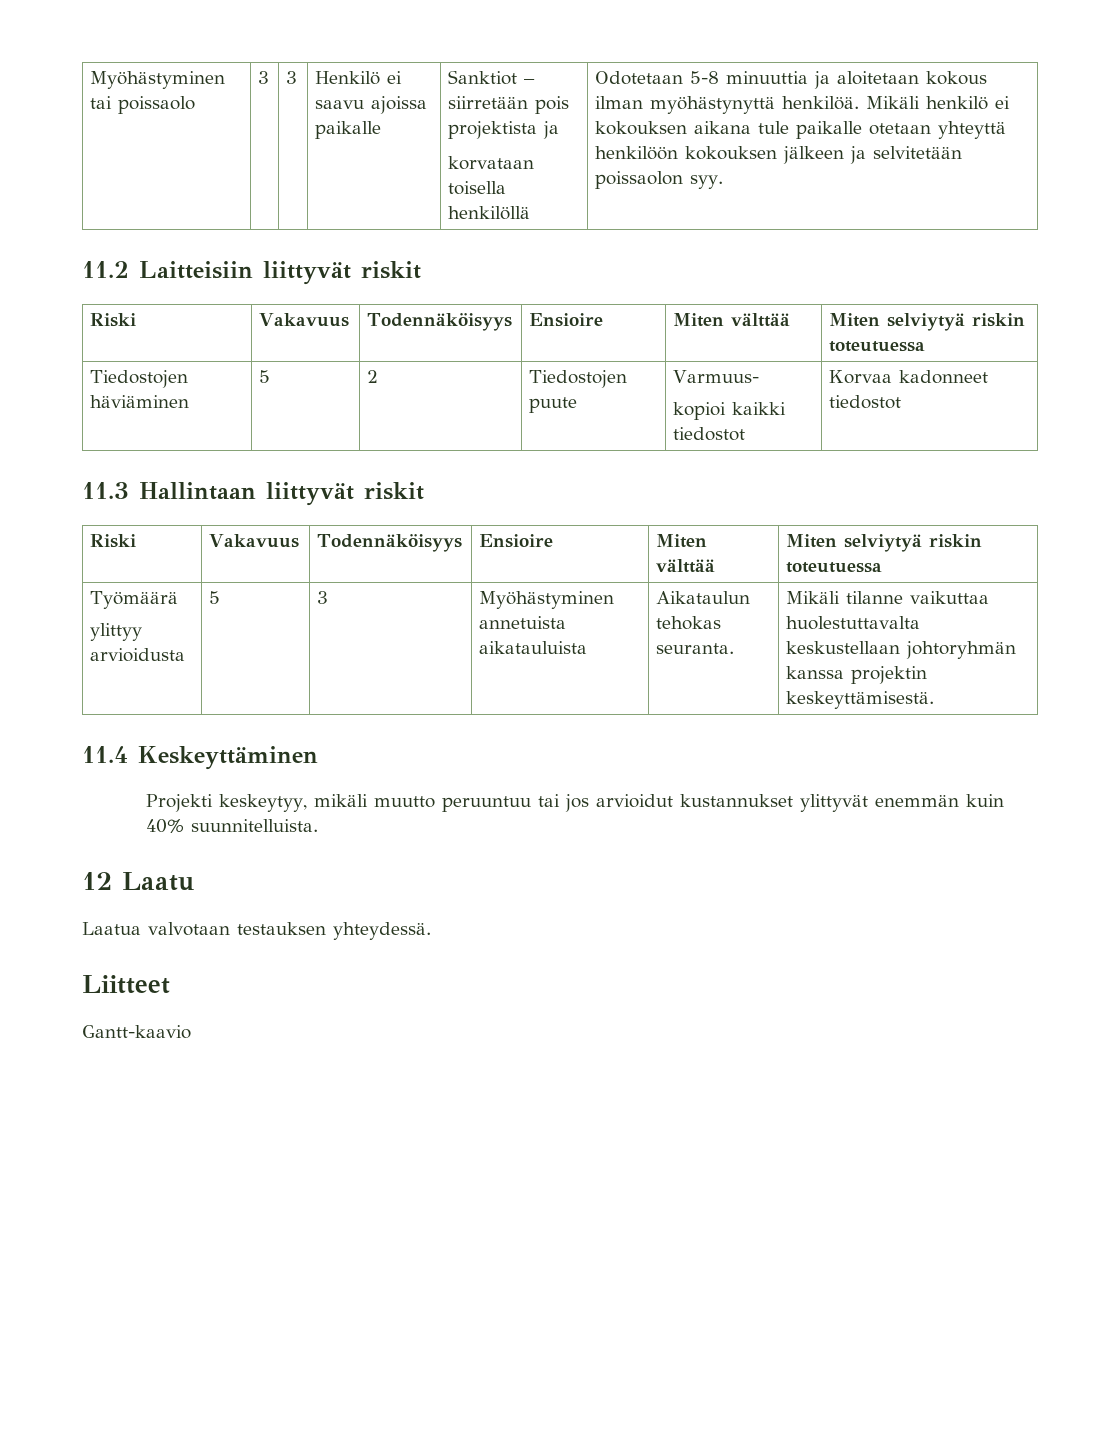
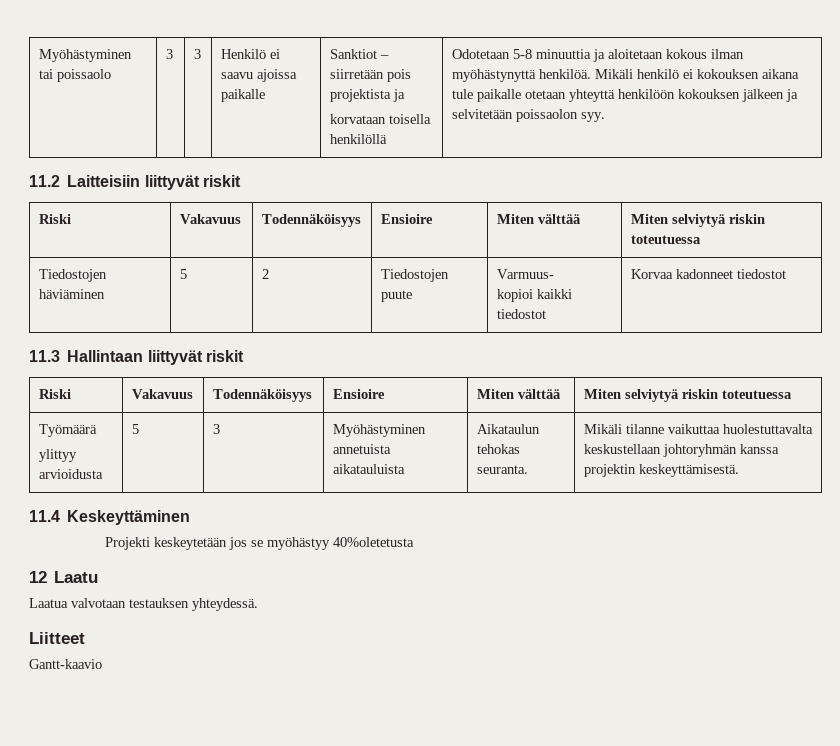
[218,794,1004,812] [145,819,318,833] keskeytyy, mikäli muutto peruuntuu tai jos arvioidut kustannukset ylittyvät enemmän kuin 40% suunnitelluista. -> [153,537,414,550] keskeytetään jos se myöhästyy 40%oletetusta

